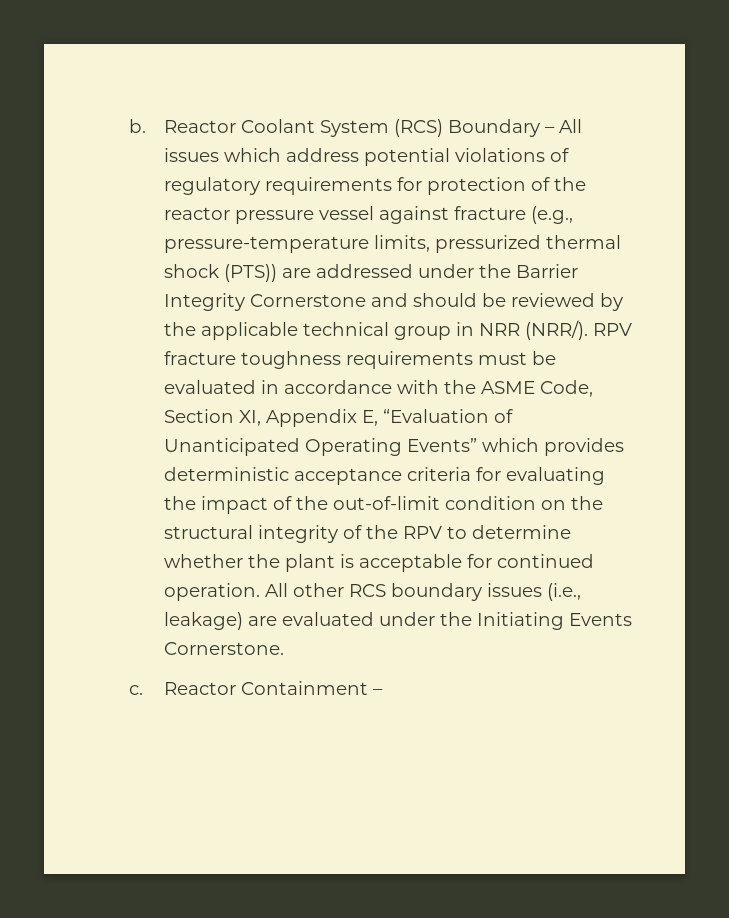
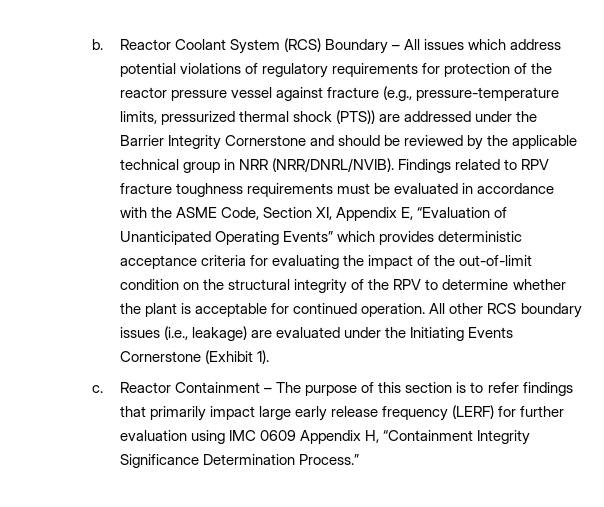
[524,320,588,340] (NRR/). -> [272,158,518,173] (NRR/DNRL/NVIB). Findings related to
[163,642,284,655] Cornerstone. -> [120,350,270,364] Cornerstone (Exhibit 1).
(383, 692) none -> [276,382,573,396] [120,405,565,421] [120,430,531,445] [120,454,360,468] The purpose of this section is to refer findings that primarily impact large early release frequency (LERF) for further evaluation using IMC 0609 Appendix H, “Containment Integrity Significance Determination Process.”

